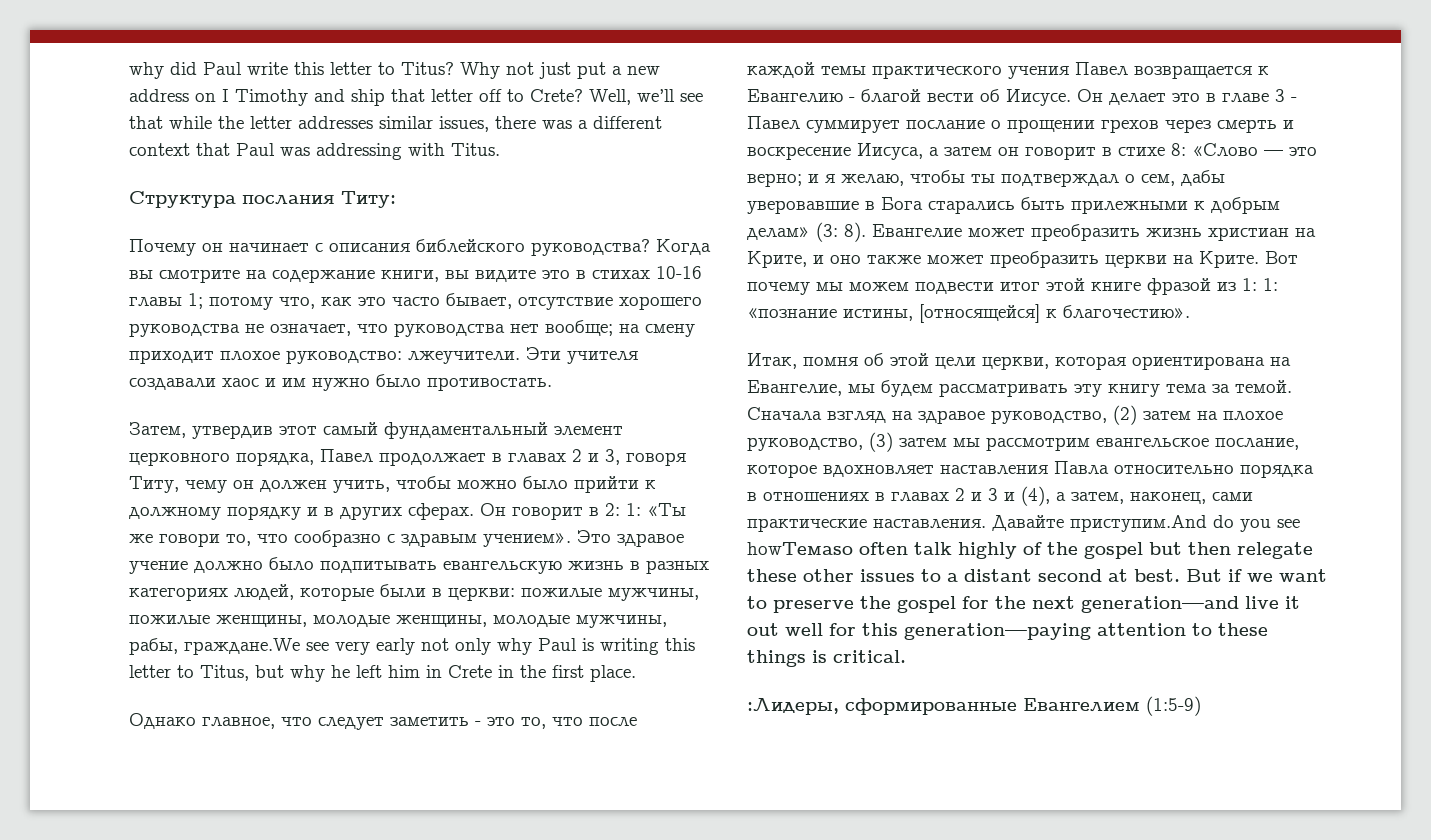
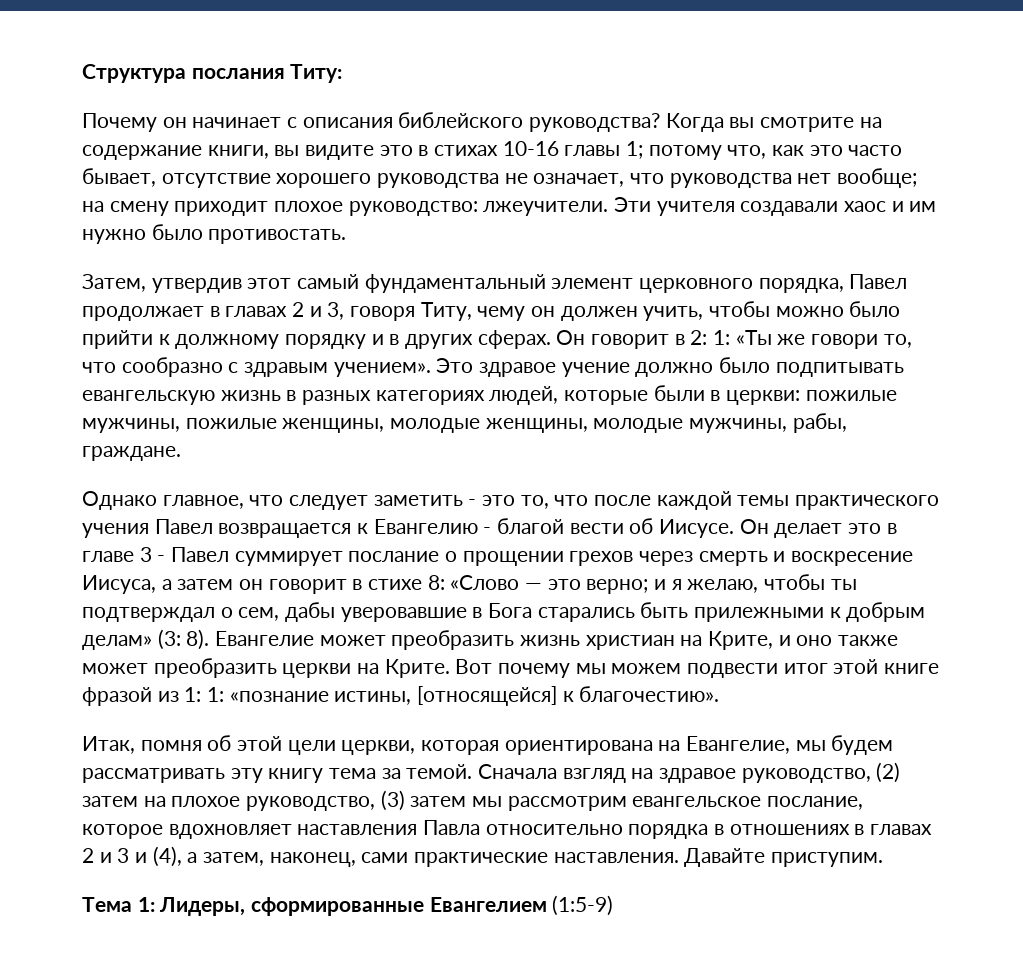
[129,62,660,79] [129,89,703,106] [129,116,662,132] [129,143,500,160] why did Paul write this letter to Titus? Why not just put a new address on I Timothy and ship that letter off to Crete? Well, we’ll see that while the letter addresses similar issues, there was a different context that Paul was addressing with Titus. // -> (82, 73) none
[184,638,695,655] [129,665,636,682] граждане.We see very early not only why Paul is writing this letter to Titus, but why he left him in Crete in the first place. -> [82,446,181,461] граждане.
[1070,515,1300,532] [747,542,1313,559] [747,569,1327,582] [747,596,1300,613] [747,623,1268,640] [747,650,906,667] [747,698,839,715] приступим.And do you see howТемаso often talk highly of the gospel but then relegate these other issues to a distant second at best. But if we want to preserve the gospel for the next generation—and live it out well for this generation—paying attention to these things is critical. // :Лидеры, -> [771,852,884,867] [82,897,246,916] приступим. // Тема 1: Лидеры,

